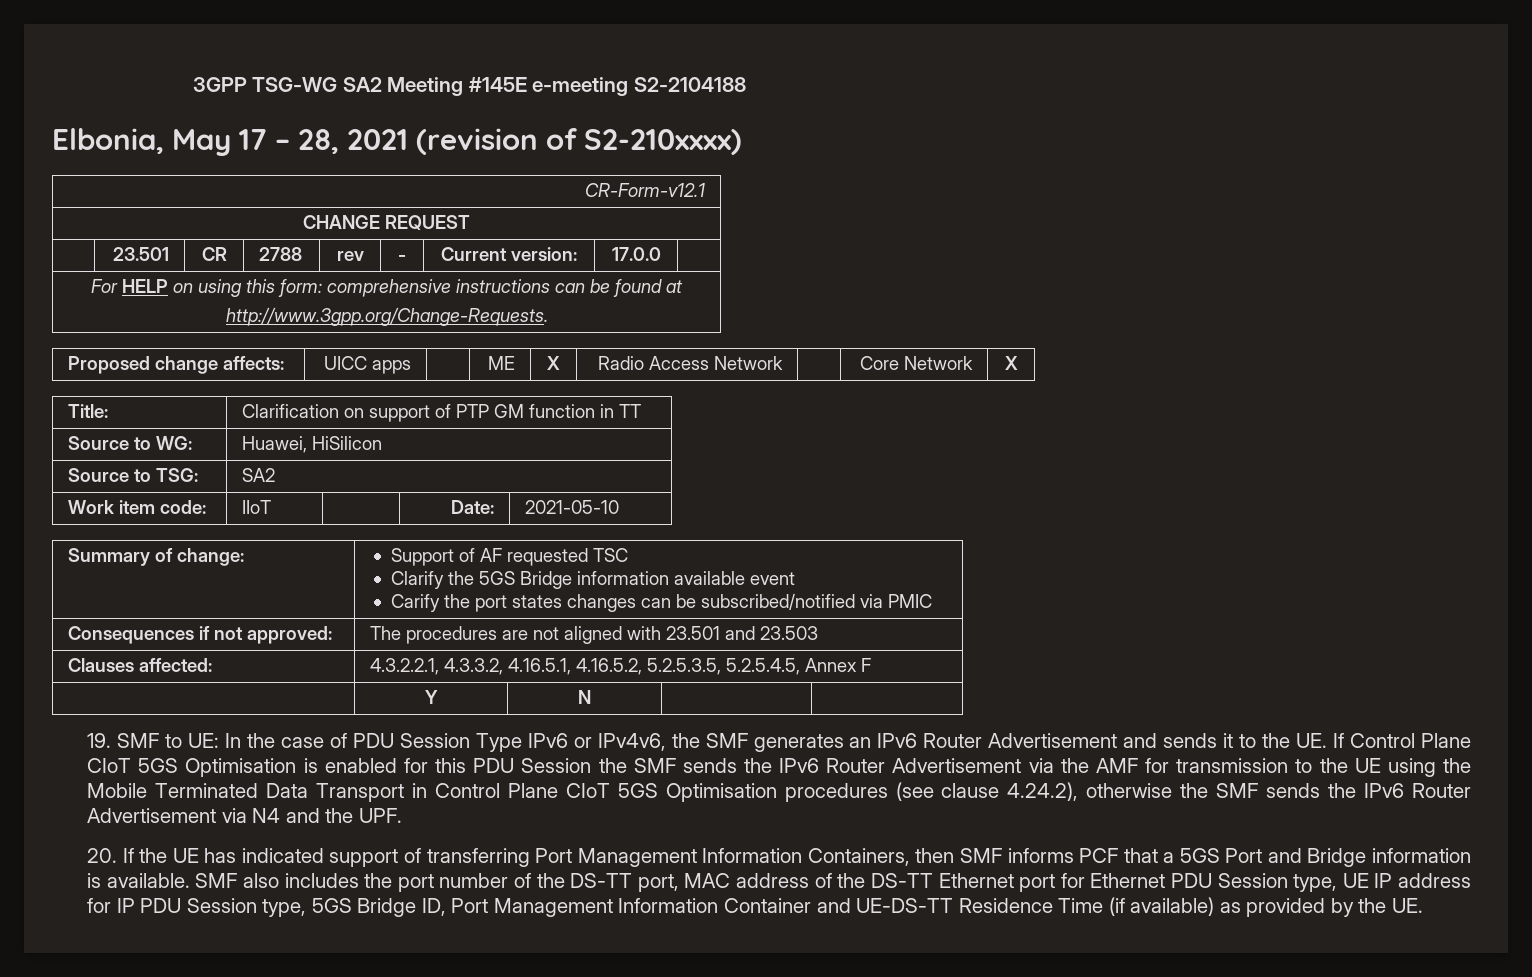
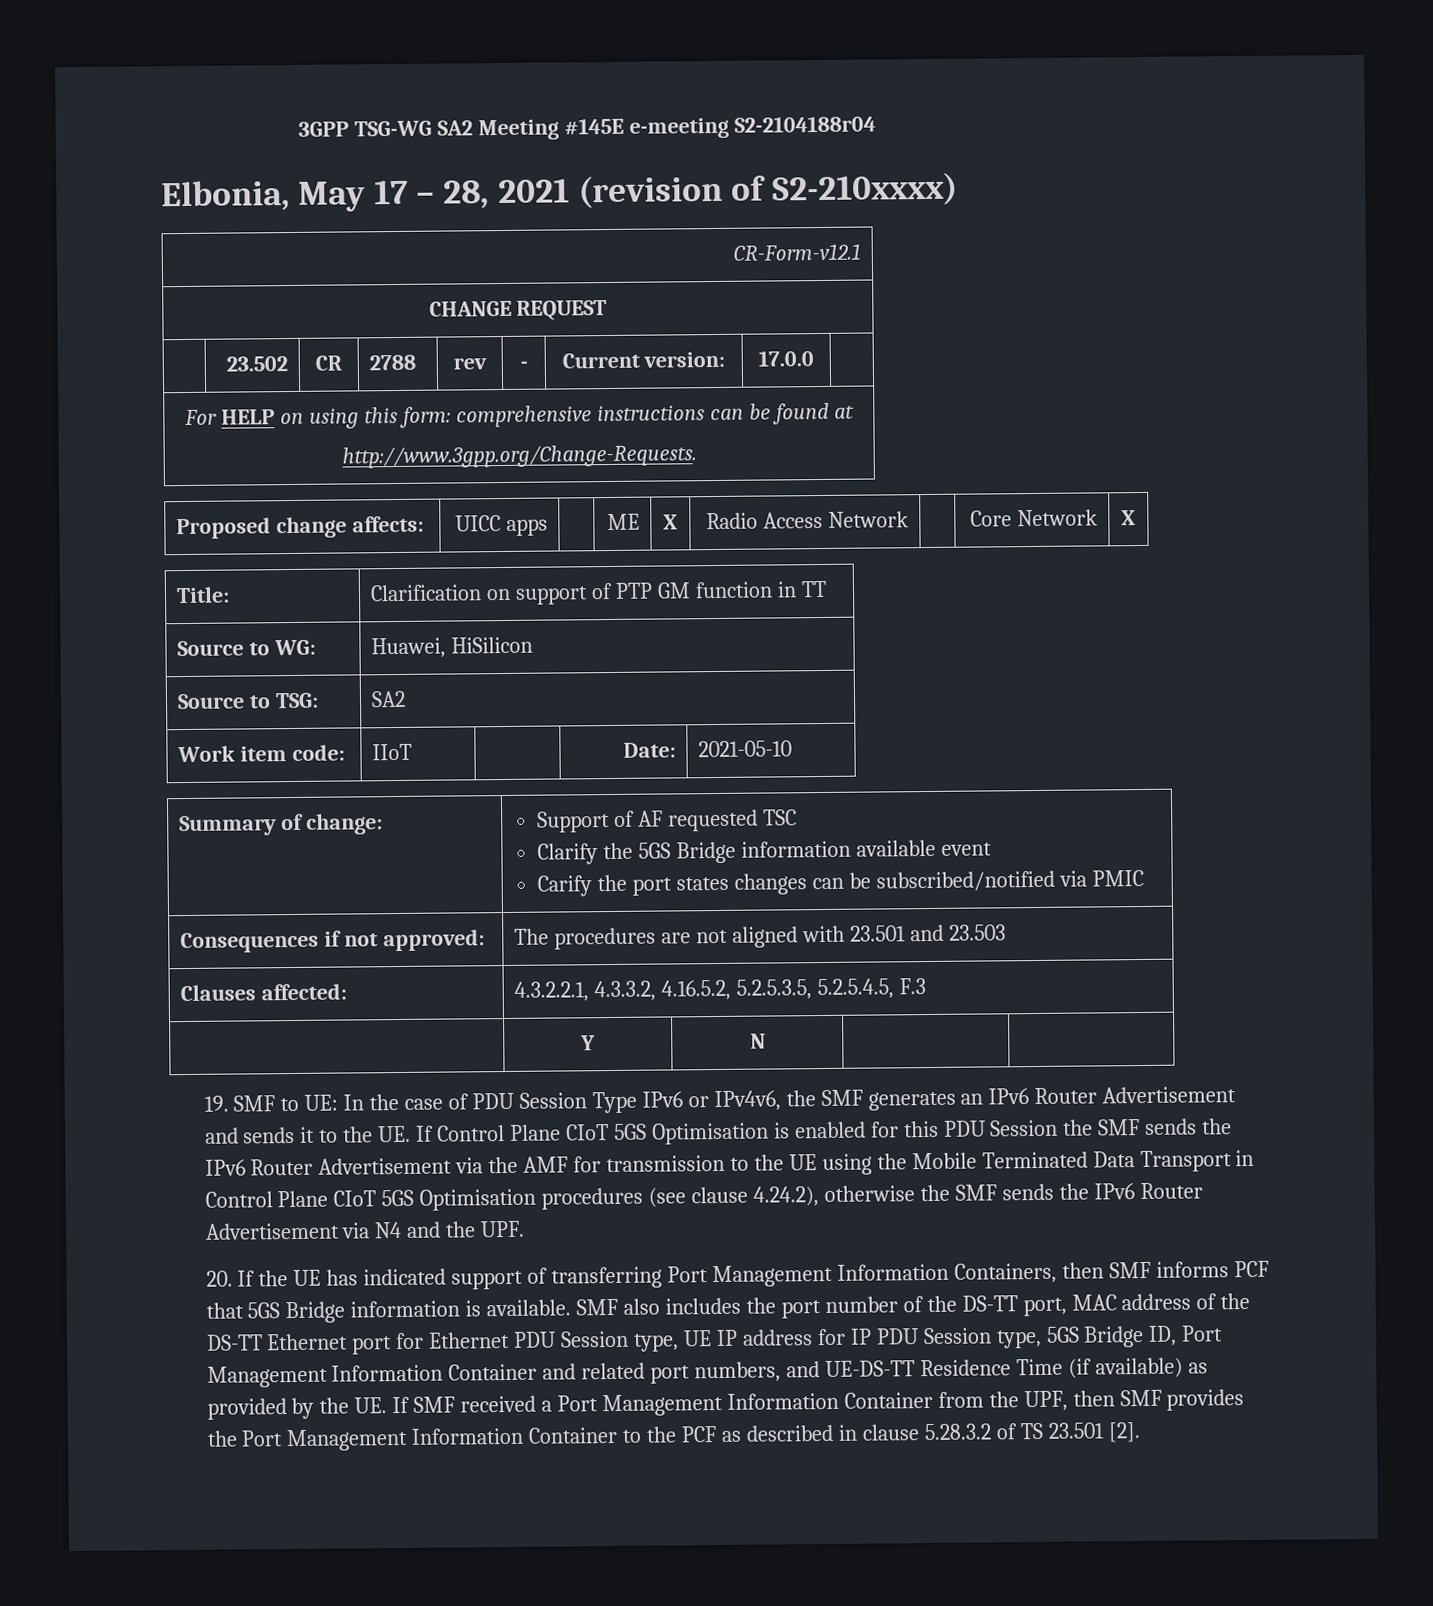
[633,77,746,92] S2-2104188 -> [733,115,876,133] S2-2104188r04
[112,247,169,261] 23.501 -> [225,356,288,372] 23.502
[508,658,572,675] 4.16.5.1, -> (656, 991) none
[805,658,872,672] Annex F -> [898,978,926,995] F.3
[1163,848,1302,863] a 5GS Port and -> [247,1302,281,1319] 5GS
(851, 905) none -> [581,1361,821,1384] related port numbers, and
(1423, 905) none -> [392,1389,1245,1417] [206,1422,1141,1452] If SMF received a Port Management Information Container from the UPF, then SMF provides the Port Management Information Container to the PCF as described in clause 5.28.3.2 of TS 23.501 [2].

